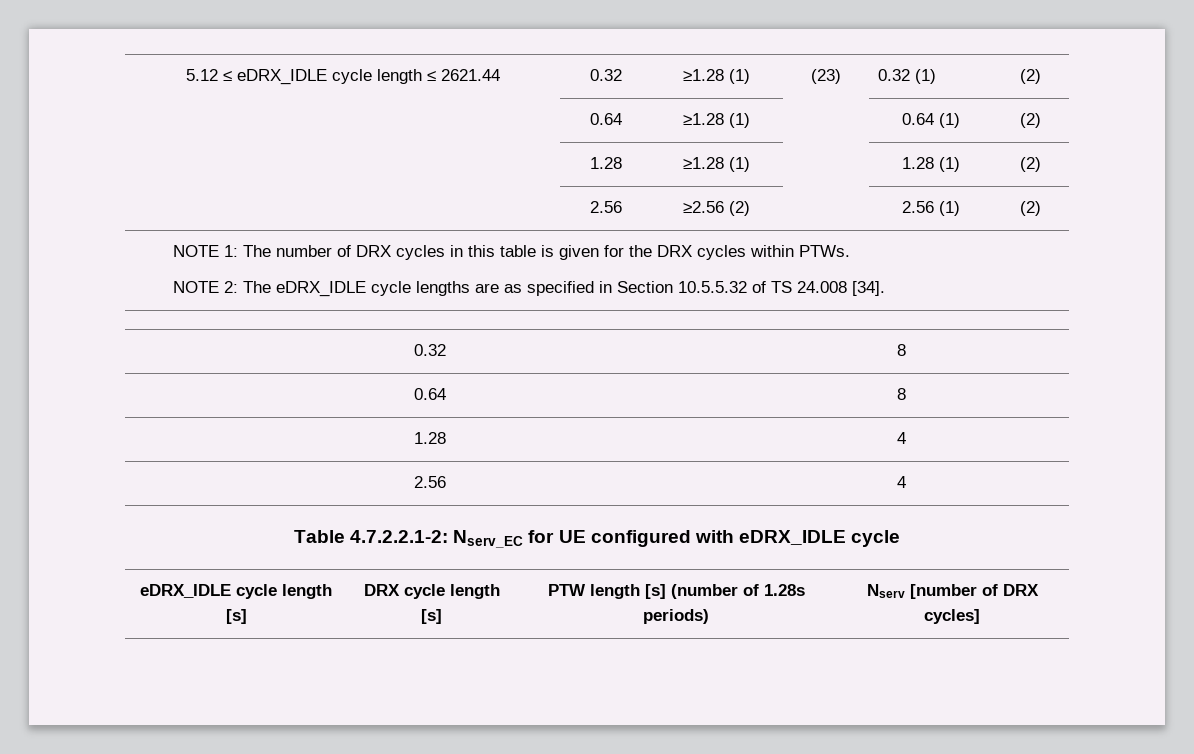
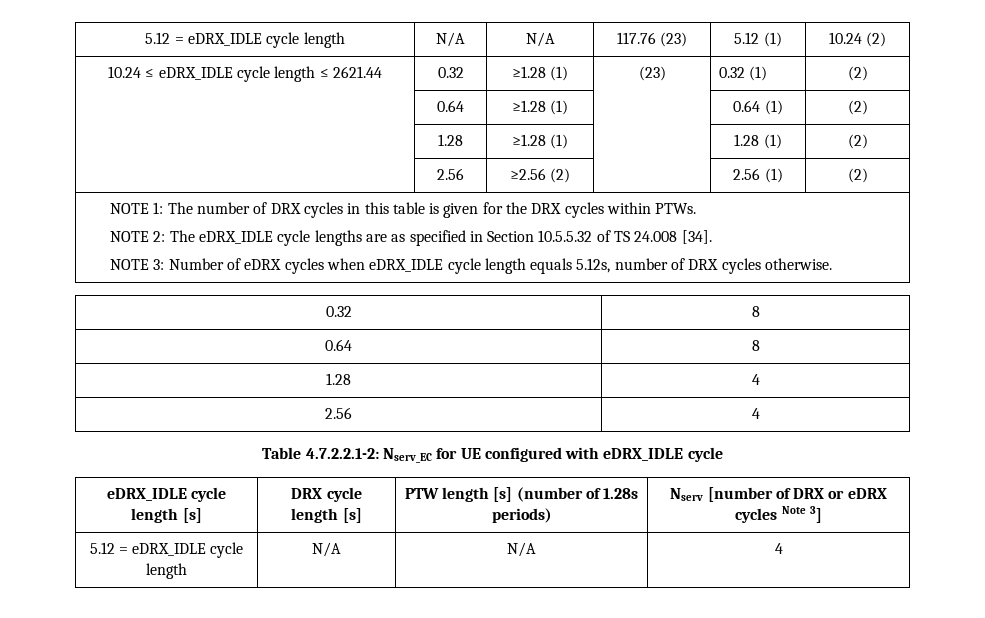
[186,69,218,81] 5.12 -> [145,32,345,48] [435,32,465,47] [525,32,555,47] [616,32,688,47] [734,32,782,47] [828,32,887,47] [108,66,142,78] 5.12 = eDRX_IDLE cycle length | N/A | N/A | 117.76 (23) | 5.12 (1) | 10.24 (2) // 10.24
(885, 288) none -> [109,258,833,274] // NOTE 3: Number of eDRX cycles when eDRX_IDLE cycle length equals 5.12s, number of DRX cycles otherwise.
[924,609,980,624] cycles] -> [828,488,887,499] [735,506,822,523] [89,542,244,558] [146,563,187,579] [312,542,341,557] [506,542,536,557] [774,543,783,554] or eDRX cycles Note 3] // 5.12 = eDRX_IDLE cycle length | N/A | N/A | 4

